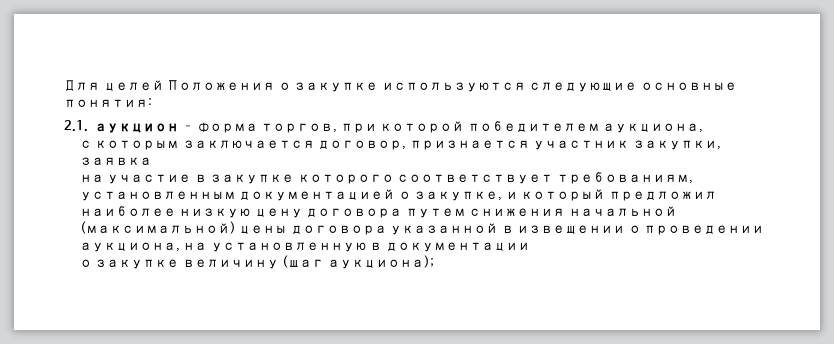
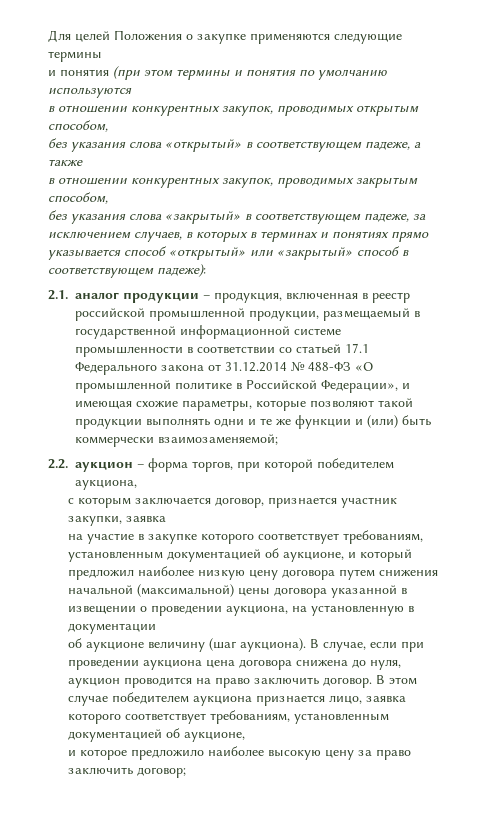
[381,82,737,92] [64,98,152,107] [64,120,88,132] используются следующие основные понятия: // 2.1. -> [250,33,402,44] [48,51,102,62] [48,66,388,80] [48,87,132,98] [48,105,419,116] [48,120,108,132] [48,138,421,152] [48,159,83,166] [48,177,418,188] [48,192,108,204] [48,210,426,224] [48,231,429,242] [48,246,409,260] [48,264,206,278] [48,290,410,303] [75,308,420,321] [75,325,341,339] [75,343,369,357] [75,362,373,375] [75,380,410,393] [75,398,413,411] [75,415,431,429] [75,434,278,447] [48,459,68,469] применяются следующие термины // и понятия (при этом термины и понятия по умолчанию используются // в отношении конкурентных закупок, проводимых открытым способом, // без указания слова «открытый» в соответствующем падеже, а также // в отношении конкурентных закупок, проводимых закрытым способом, // без указания слова «закрытый» в соответствующем падеже, за исключением случаев, в которых в терминах и понятиях прямо указывается способ «открытый» или «закрытый» способ в соответствующем падеже): // 2.1. аналог продукции – продукция, включенная в реестр российской промышленной продукции, размещаемый в государственной информационной системе промышленности в соответствии со статьей 17.1 Федерального закона от 31.12.2014 № 488-ФЗ «О промышленной политике в Российской Федерации», и имеющая схожие параметры, которые позволяют такой продукции выполнять одни и те же функции и (или) быть коммерчески взаимозаменяемой; // 2.2.
[398,191,503,201] о закупке, -> [264,548,344,562] об аукционе,
[79,255,434,269] о закупке величину (шаг аукциона); -> [67,638,424,652] [67,659,401,670] [67,675,417,688] [67,692,406,706] [67,710,389,724] [67,728,245,742] [67,746,411,760] [67,767,186,778] об аукционе величину (шаг аукциона). В случае, если при проведении аукциона цена договора снижена до нуля, аукцион проводится на право заключить договор. В этом случае победителем аукциона признается лицо, заявка которого соответствует требованиям, установленным документацией об аукционе, // и которое предложило наиболее высокую цену за право заключить договор;

